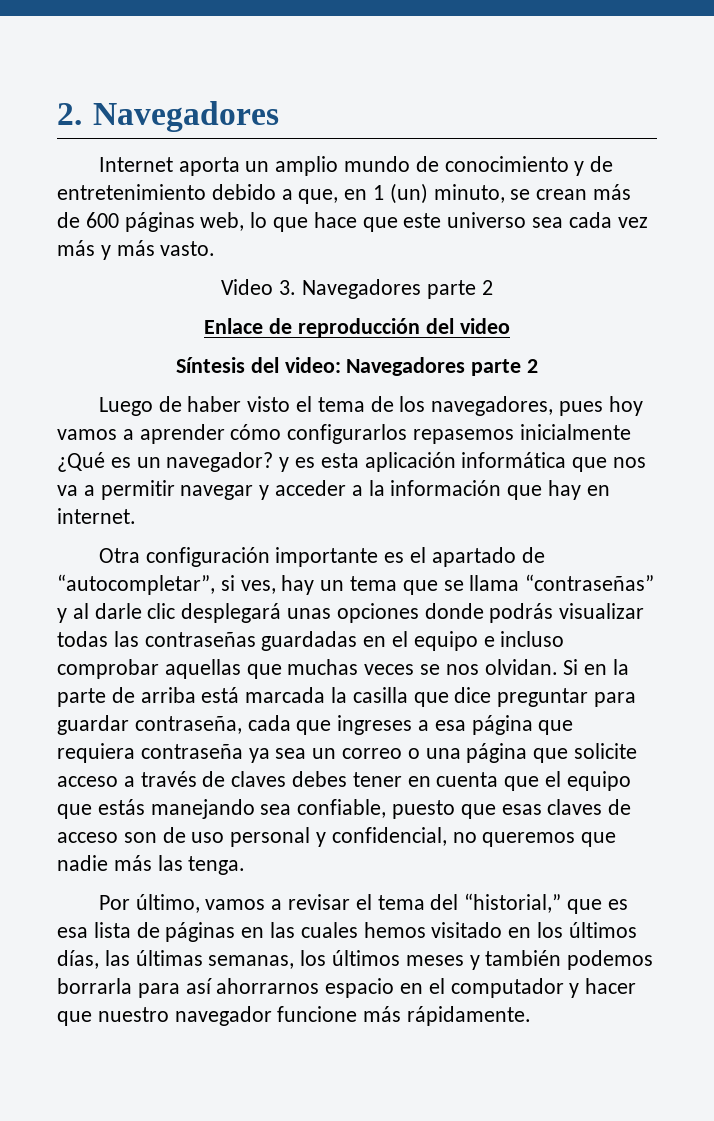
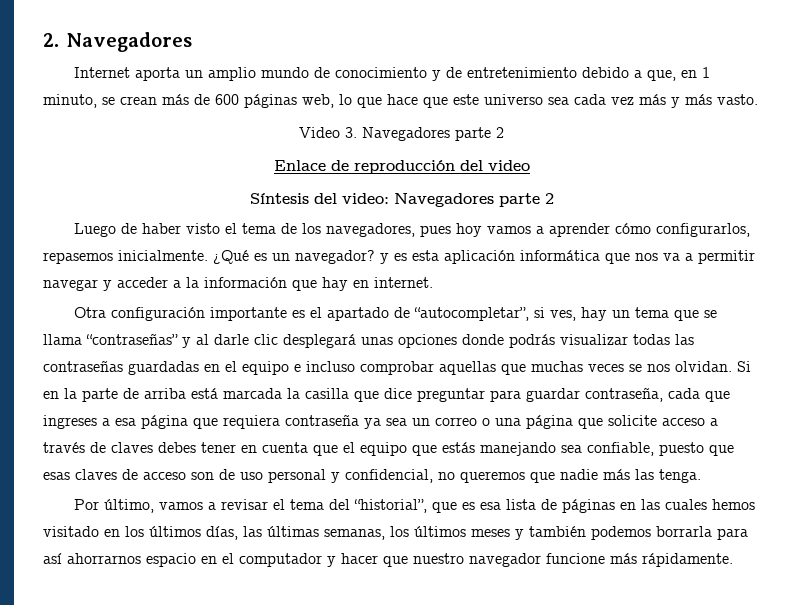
[389,183,428,204] (un) -> (710, 72) none
[287,424,631,444] configurarlos repasemos inicialmente -> [655,223,750,237] [43,250,208,264] configurarlos, repasemos inicialmente.
[464,893,562,913] “historial,” -> [353,499,427,513] “historial”,

